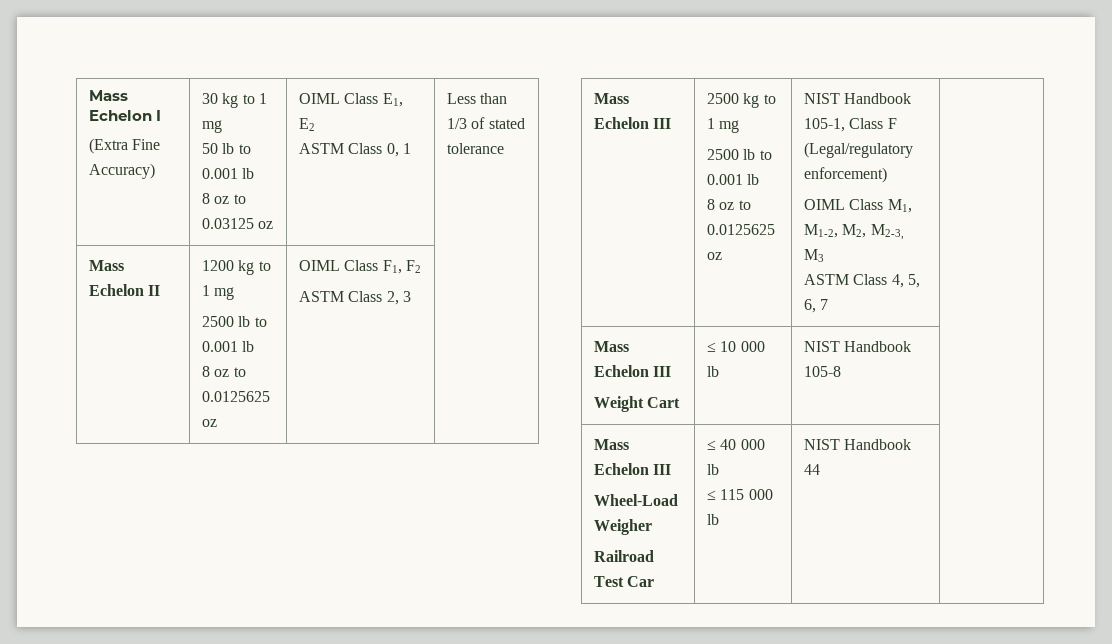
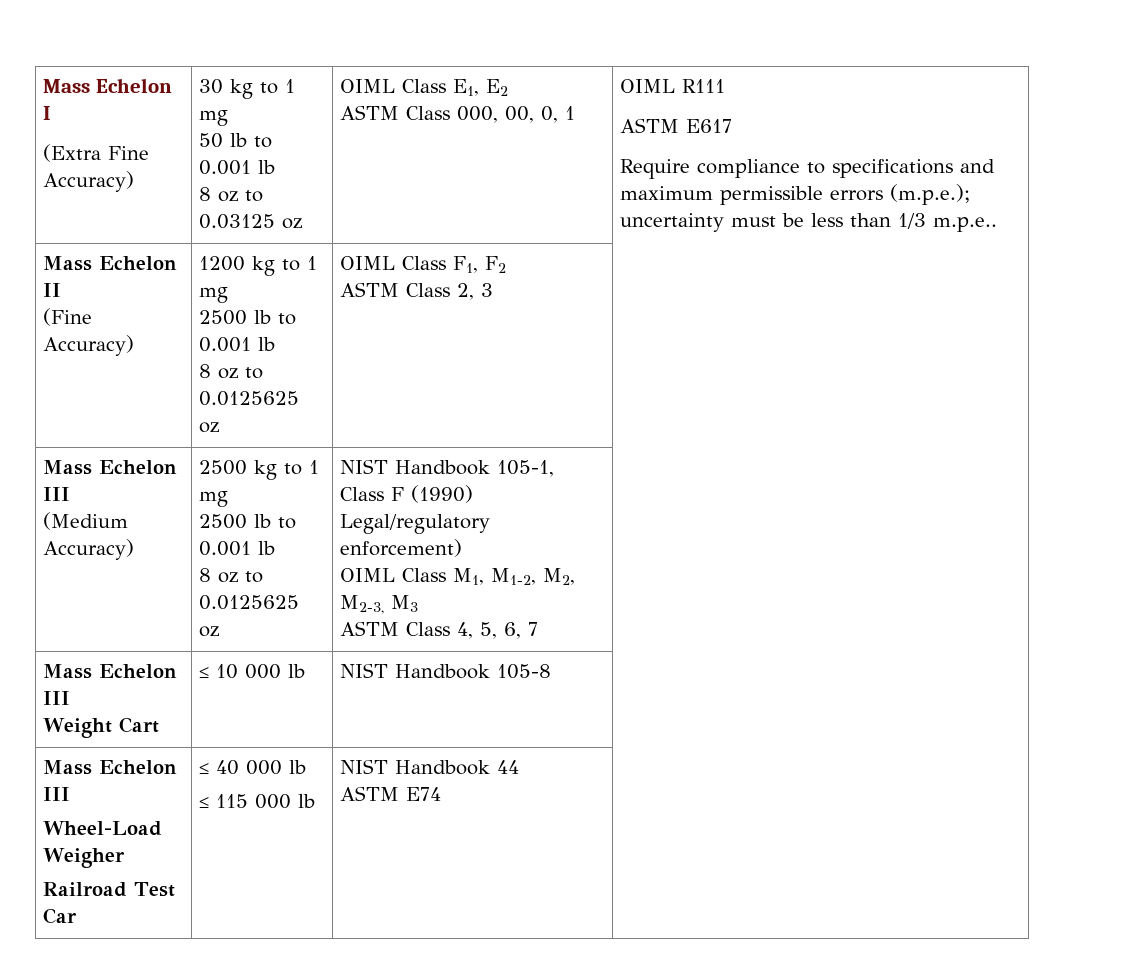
(383, 148) none -> [457,106,535,123] 000, 00,
[446,93,508,104] [446,117,525,129] [446,143,504,154] Less than 1/3 of stated tolerance -> [620,79,726,93] [620,118,733,133] [620,159,996,179] [620,184,971,205] [620,213,998,232] OIML R111 // ASTM E617 // Require compliance to specifications and maximum permissible errors (m.p.e.); uncertainty must be less than 1/3 m.p.e..
(161, 290) none -> [43,308,93,326] [43,335,135,356] // (Fine Accuracy)
(672, 123) none -> [43,512,129,530] [43,539,135,560] // (Medium Accuracy)
[803,142,913,158] (Legal/regulatory -> [411,485,474,503] [340,514,491,534] (1990) Legal/regulatory
(820, 469) none -> [340,786,442,801] // ASTM E74

